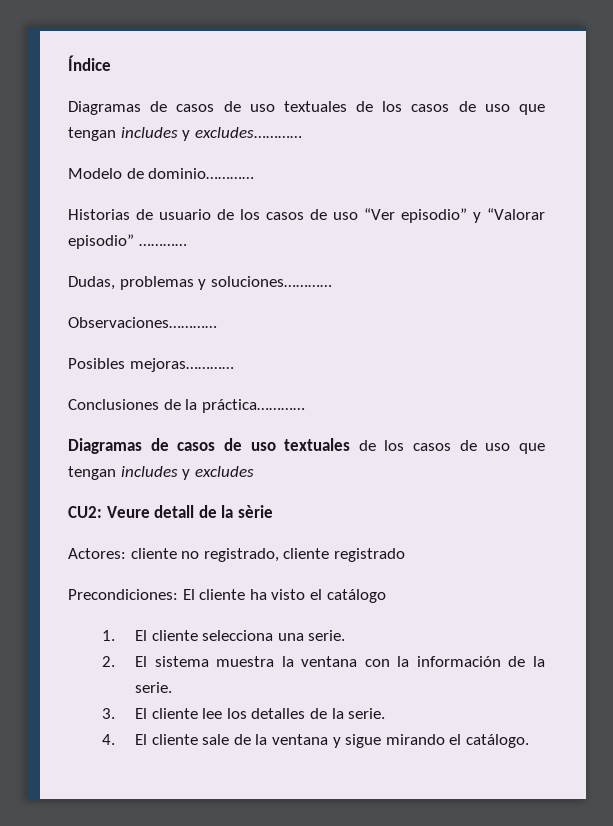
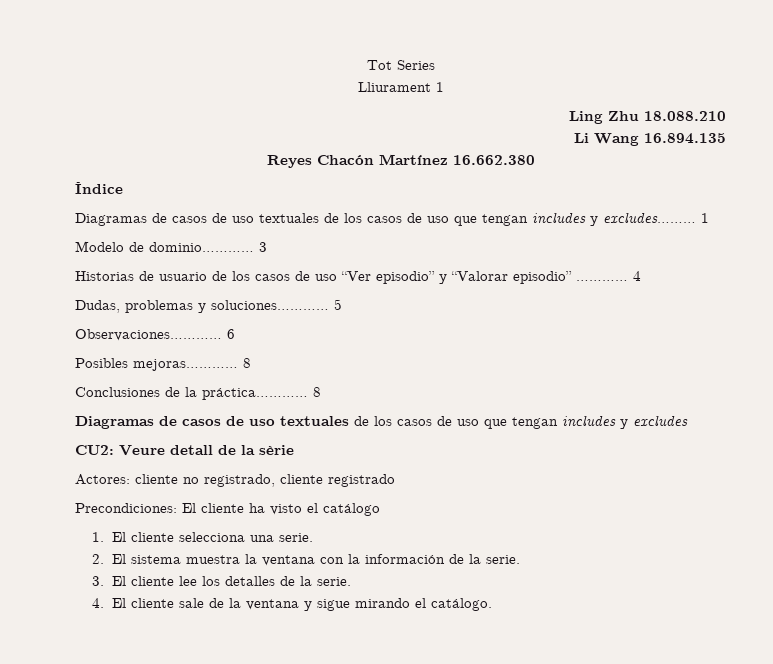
(68, 63) none -> [366,60,435,70] [357,82,444,92] [569,111,726,124] [574,133,726,146] [266,154,535,168] Tot Series // Lliurament 1 // Ling Zhu 18.088.210 // Li Wang 16.894.135 // Reyes Chacón Martínez 16.662.380 //
[194,127,302,138] excludes………… -> [603,212,709,223] excludes……… 1
(255, 173) none -> [259,242,267,252] 3
(187, 245) none -> [633,271,641,281] 4
(332, 281) none -> [334,299,342,310] 5
(217, 322) none -> [227,329,235,339] 6
(234, 365) none -> [243,358,251,368] 8
(305, 406) none -> [313,387,321,397] 8

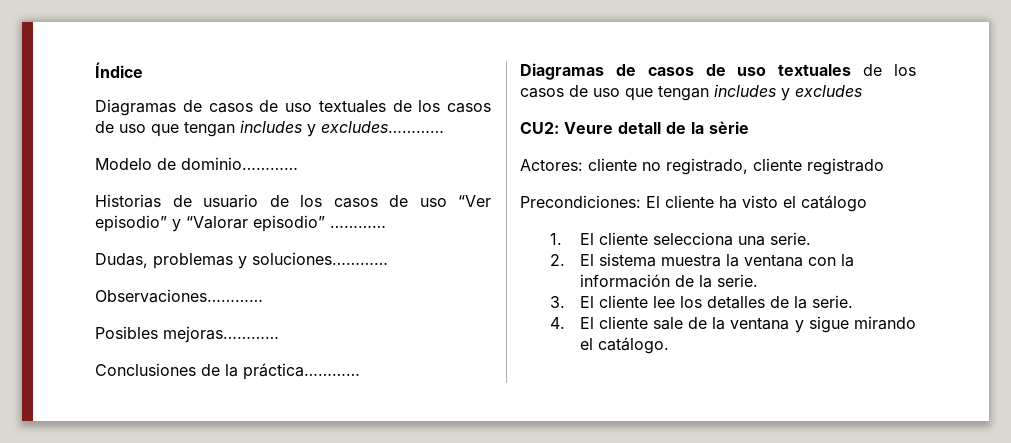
[366,60,435,70] [357,82,444,92] [569,111,726,124] [574,133,726,146] [266,154,535,168] Tot Series // Lliurament 1 // Ling Zhu 18.088.210 // Li Wang 16.894.135 // Reyes Chacón Martínez 16.662.380 // -> (95, 70) none
[603,212,709,223] excludes……… 1 -> [321,121,444,133] excludes…………
[259,242,267,252] 3 -> (298, 163) none
[633,271,641,281] 4 -> (386, 226) none
[334,299,342,310] 5 -> (388, 258) none
[227,329,235,339] 6 -> (263, 296) none
[243,358,251,368] 8 -> (279, 334) none
[313,387,321,397] 8 -> (360, 371) none

